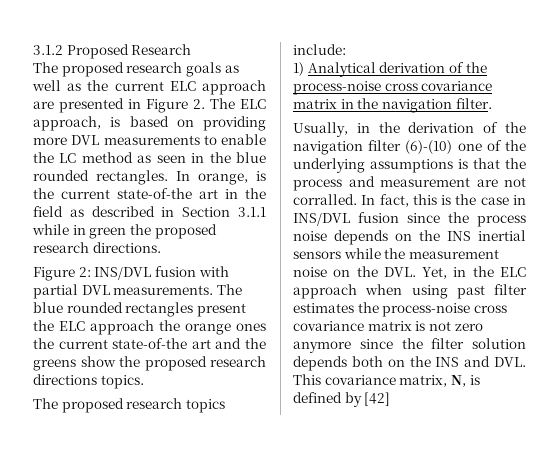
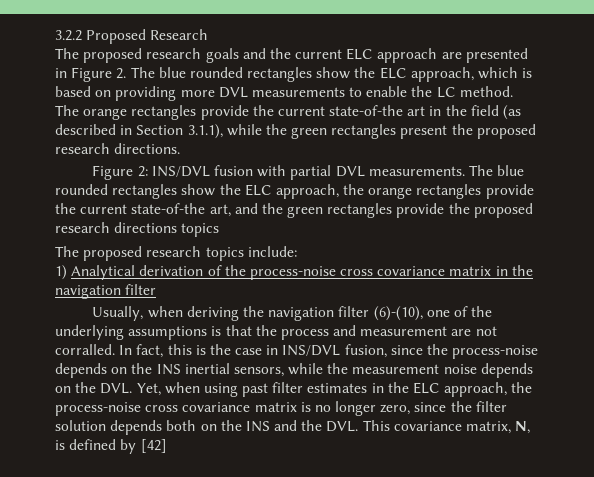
[33,45,63,55] 3.1.2 -> [55,30,82,41] 3.2.2
[224,65,239,73] [32,80,82,91] as well as -> [242,48,266,59] and
[240,99,266,109] [33,116,101,131] ELC approach, -> [158,67,519,82] blue rounded rectangles show the ELC approach, which
[81,152,266,163] [33,170,266,185] method as seen in the blue rounded rectangles. In orange, is -> [459,86,513,97] [55,105,249,120] method. The orange rectangles provide
[69,209,84,217] as -> [503,105,522,120] (as
[238,207,266,217] [32,224,127,239] 3.1.1 while in green -> [187,124,448,139] 3.1.1), while the green rectangles present
[196,303,246,317] [33,320,154,335] present the ELC approach -> [181,184,339,199] show the ELC approach,
[236,323,266,331] [33,338,266,349] [33,356,116,371] ones the current state-of-the art and the greens show -> [416,184,534,199] [55,203,445,218] rectangles provide the current state-of-the art, and the green rectangles provide
[100,375,144,389] topics. -> [181,223,220,237] topics
[455,98,492,109] filter. -> [125,284,157,295] filter
[356,122,526,133] [293,140,453,155] in the derivation of the navigation filter (6)-(10) -> [147,306,423,321] when deriving the navigation filter (6)-(10),
[358,212,526,227] [293,231,327,241] fusion since the process noise -> [344,344,539,359] fusion, since the process-noise
[293,251,341,259] sensors -> [233,367,284,377] sensors,
(327, 272) none -> [480,363,533,378] depends
[453,266,526,277] [293,284,357,299] in the ELC approach -> (161, 389) none
(354, 308) none -> [371,382,508,397] in the ELC approach,
[428,321,483,331] [293,341,351,353] not zero anymore -> [314,401,411,416] no longer zero,
(491, 361) none -> [301,420,323,431] the

